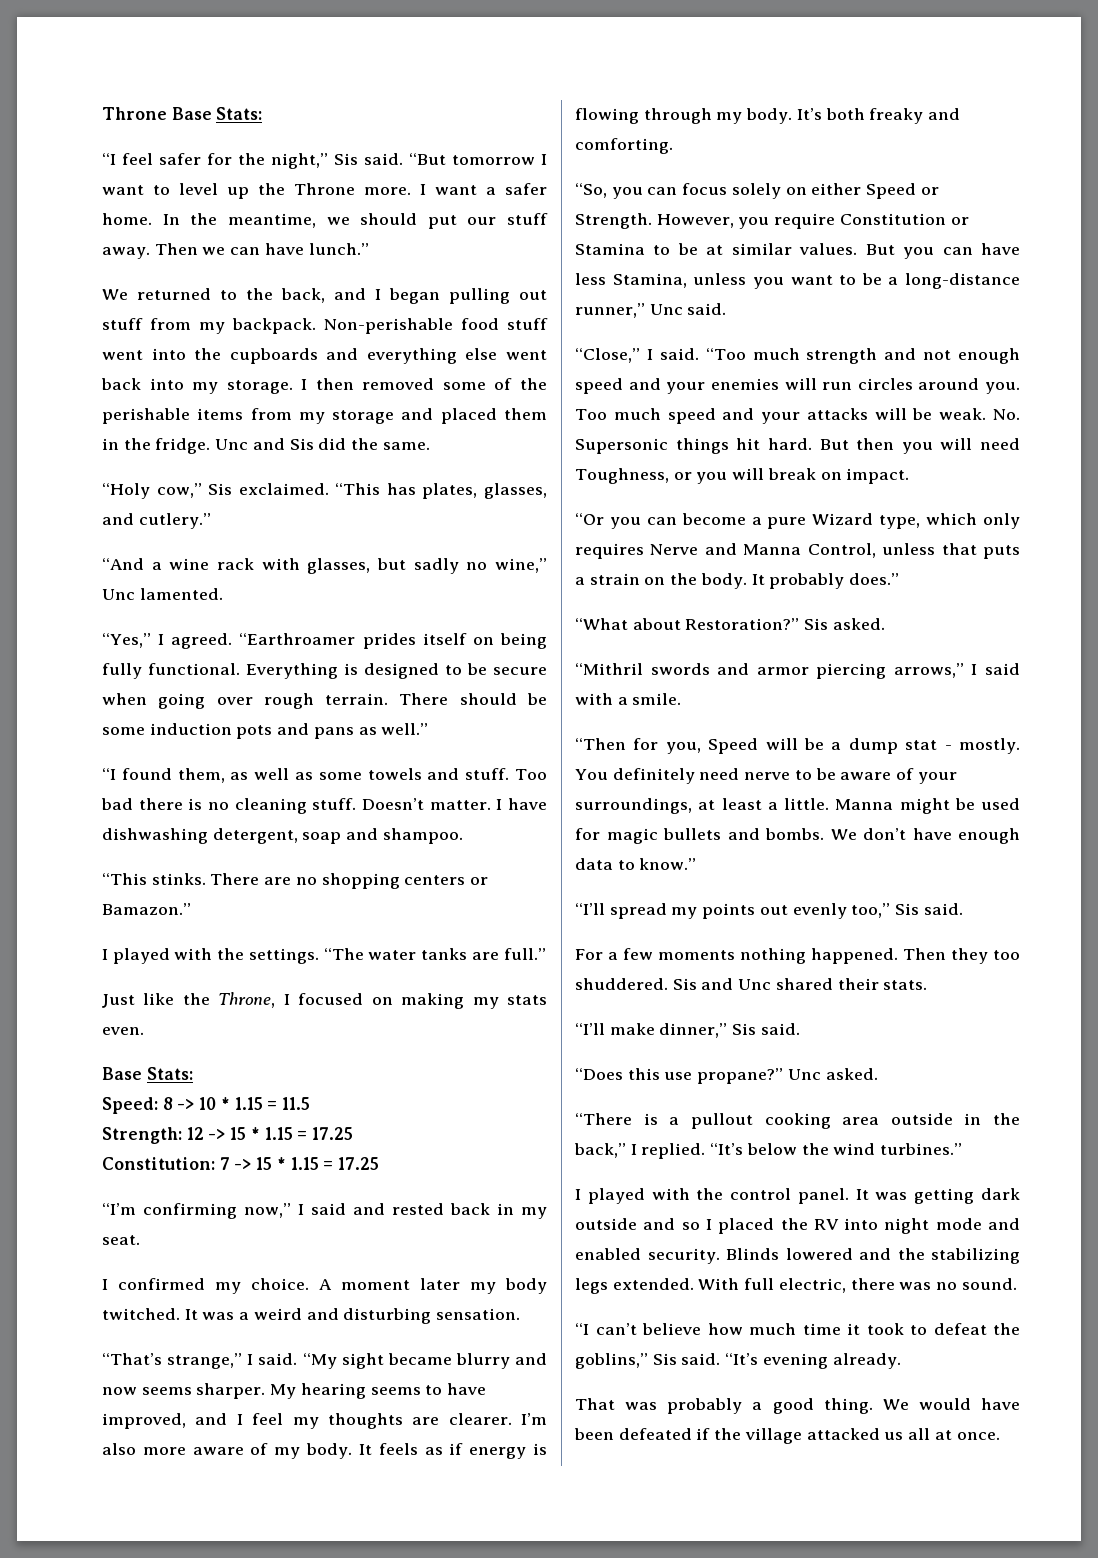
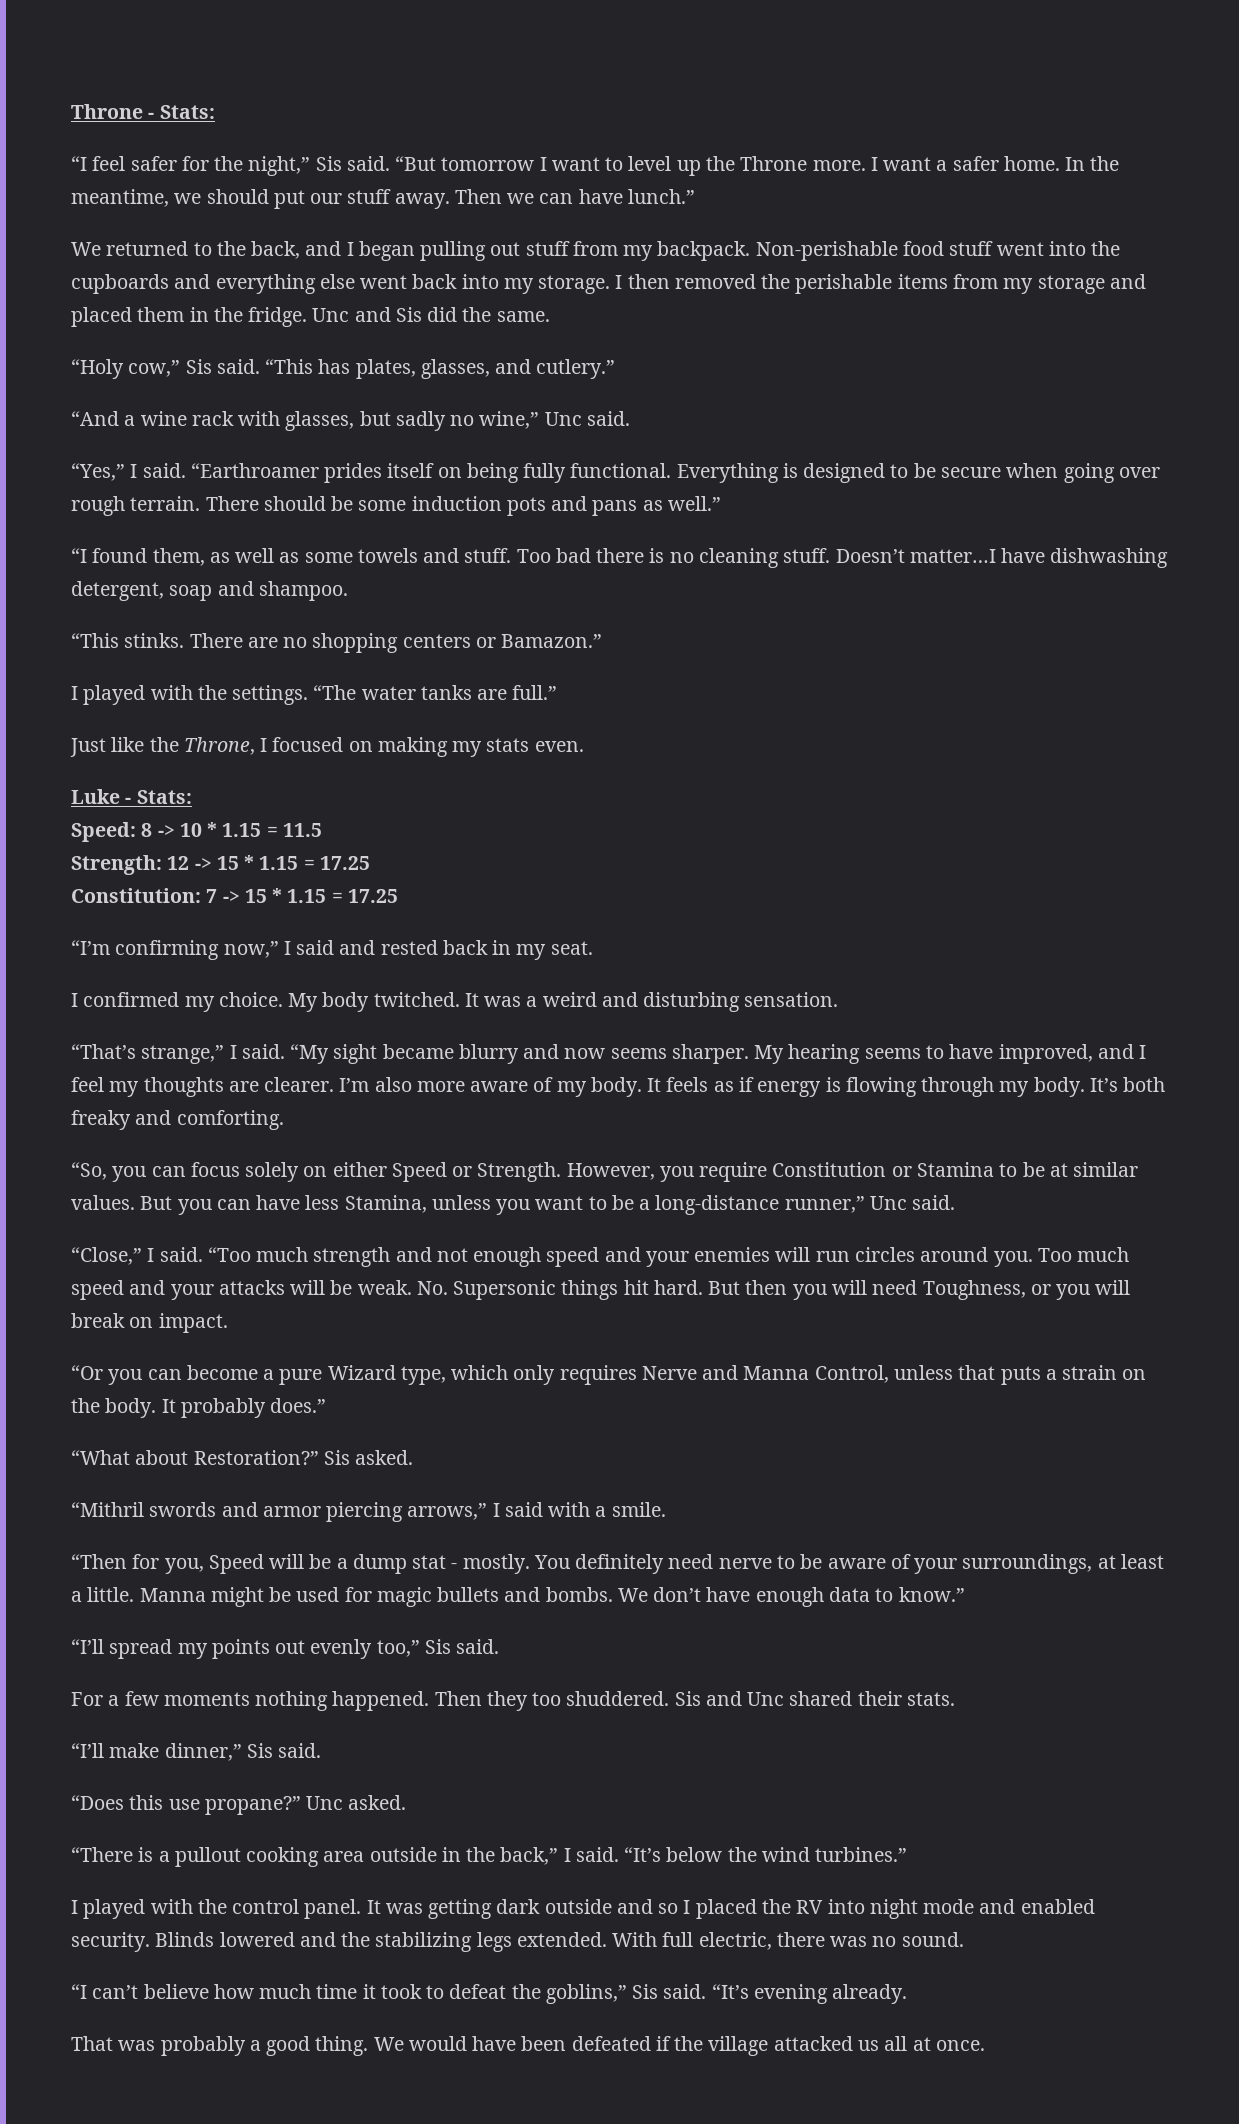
[102,107,212,120] Throne Base -> [71,104,155,119] Throne -
[442,378,513,390] some of -> (756, 281) none
[238,483,329,495] exclaimed. -> [216,359,260,374] said.
[139,588,223,600] lamented. -> [586,411,630,426] said.
[171,633,233,649] agreed. -> [142,463,186,478] said.
[429,799,503,810] matter. I -> [909,549,996,563] matter…I
[102,1067,142,1080] Base -> [71,789,132,804] Luke -
[319,1278,496,1294] A moment later my -> [288,993,319,1012] My
[641,1143,706,1159] replied. -> [575,1847,619,1862] said.

